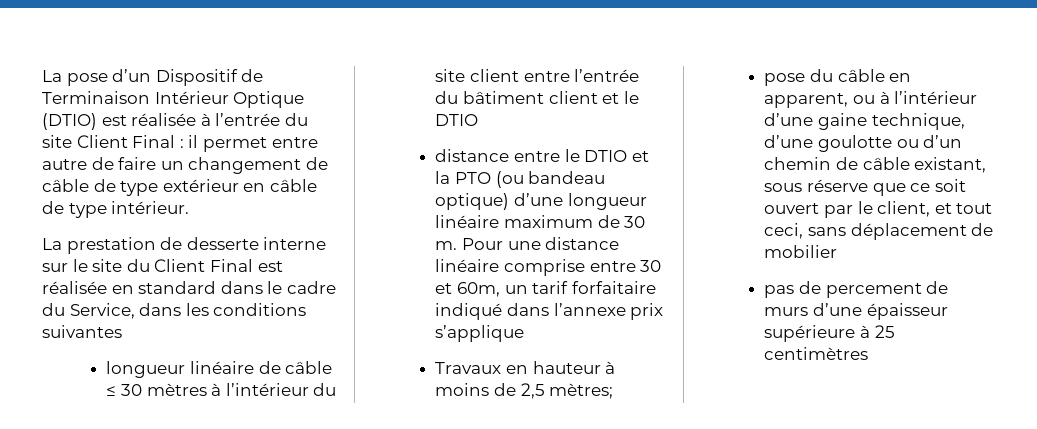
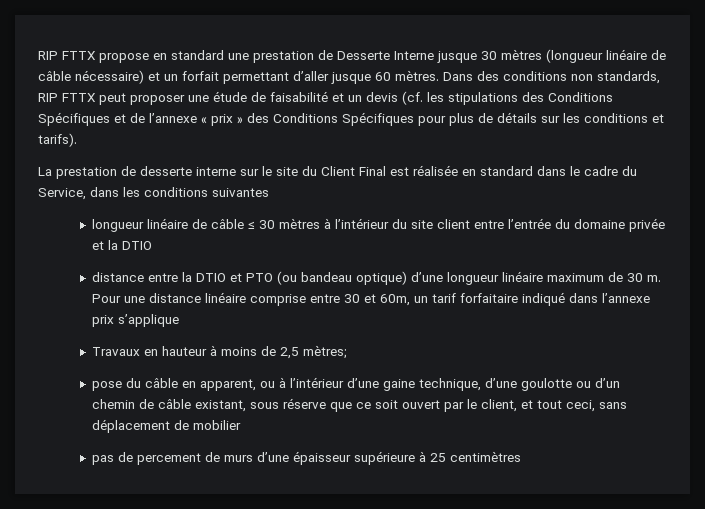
[42,69,264,86] [42,91,305,108] [42,113,308,130] [42,135,318,152] [42,157,328,174] [42,179,317,196] [42,201,190,218] La pose d’un Dispositif de Terminaison Intérieur Optique (DTIO) est réalisée à l’entrée du site Client Final : il permet entre autre de faire un changement de câble de type extérieur en câble de type intérieur. -> [38,49,666,63] [38,70,660,84] [38,91,613,105] [38,112,664,126] [38,133,77,147] RIP FTTX propose en standard une prestation de Desserte Interne jusque 30 mètres (longueur linéaire de câble nécessaire) et un forfait permettant d’aller jusque 60 mètres. Dans des conditions non standards, RIP FTTX peut proposer une étude de faisabilité et un devis (cf. les stipulations des Conditions Spécifiques et de l’annexe « prix » des Conditions Spécifiques pour plus de détails sur les conditions et tarifs).
[462,91,639,104] bâtiment client et le -> [574,218,666,232] [92,240,119,250] domaine privée et la
[564,149,580,162] le -> [182,272,193,282] la
[435,171,451,184] la -> (243, 277) none

